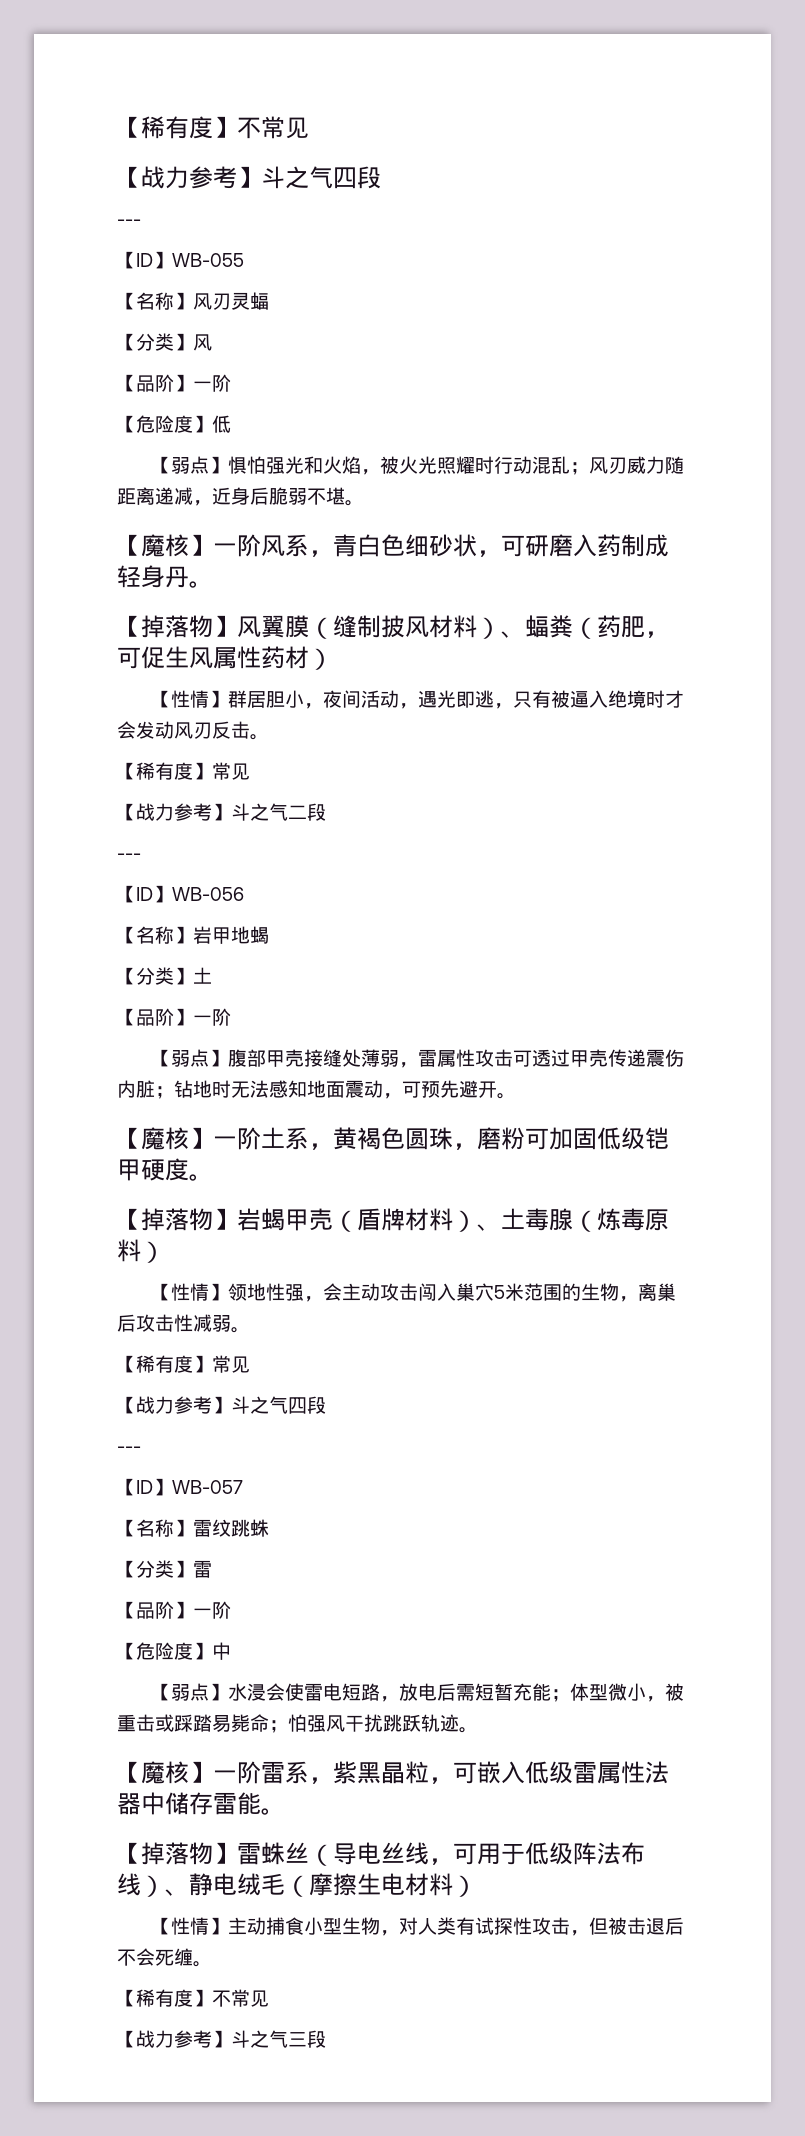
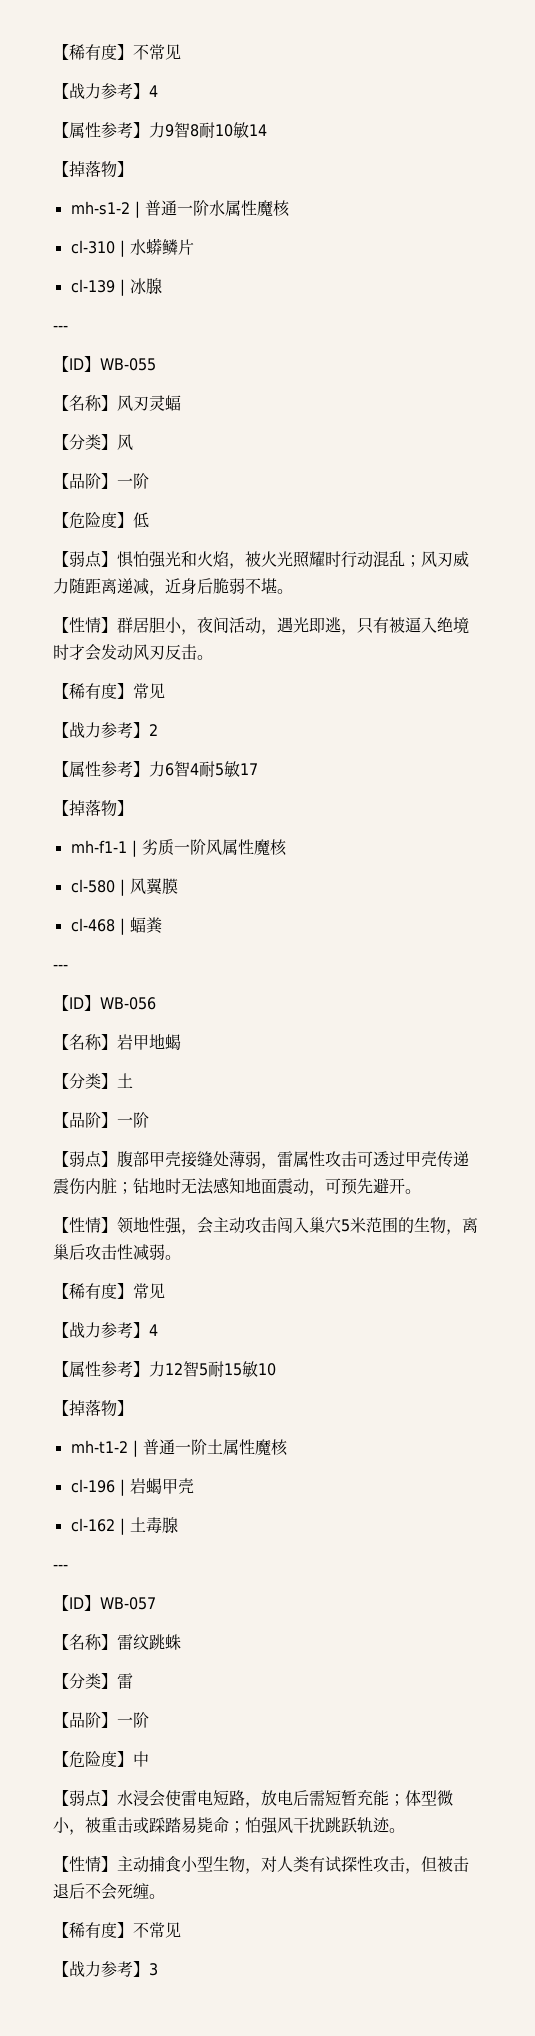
[117,116,309,139] [117,166,381,189] 【稀有度】不常见 // 【战力参考】斗之气四段 -> [53,44,181,60] [53,83,158,100] [53,122,267,138] [53,160,133,178] [70,200,290,218] [70,238,194,257] [70,278,162,296] 【稀有度】不常见 // 【战力参考】4 // 【属性参考】力9智8耐10敏14 // 【掉落物】 // mh-s1-2 | 普通一阶水属性魔核 // cl-310 | 水蟒鳞片 // cl-139 | 冰腺
[117,534,669,557] [117,565,213,588] [117,615,669,639] [117,646,333,670] // 【魔核】一阶风系，青白色细砂状，可研磨入药制成轻身丹。 // 【掉落物】风翼膜（缝制披风材料）、蝠粪（药肥，可促生风属性药材） -> (293, 591) none
[231,803,326,821] 斗之气二段 -> [149,724,158,736] [53,761,258,777] [53,799,133,817] [70,839,287,857] [70,878,178,896] [70,917,163,935] 2 // 【属性参考】力6智4耐5敏17 // 【掉落物】 // mh-f1-1 | 劣质一阶风属性魔核 // cl-580 | 风翼膜 // cl-468 | 蝠粪
[117,1127,669,1150] [117,1158,213,1181] [117,1208,669,1232] [117,1239,165,1263] // 【魔核】一阶土系，黄褐色圆珠，磨粉可加固低级铠甲硬度。 // 【掉落物】岩蝎甲壳（盾牌材料）、土毒腺（炼毒原料） -> (421, 1191) none
[231,1396,326,1414] 斗之气四段 -> [149,1324,158,1336] [53,1361,276,1377] [53,1399,133,1417] [70,1439,288,1457] [70,1478,194,1496] [70,1517,178,1535] 4 // 【属性参考】力12智5耐15敏10 // 【掉落物】 // mh-t1-2 | 普通一阶土属性魔核 // cl-196 | 岩蝎甲壳 // cl-162 | 土毒腺
[117,1761,669,1784] [117,1792,285,1815] [117,1842,645,1866] [117,1873,477,1897] // 【魔核】一阶雷系，紫黑晶粒，可嵌入低级雷属性法器中储存雷能。 // 【掉落物】雷蛛丝（导电丝线，可用于低级阵法布线）、静电绒毛（摩擦生电材料） -> (405, 1830) none
[231,2030,326,2048] 斗之气三段 -> [149,1963,158,1976] 3

